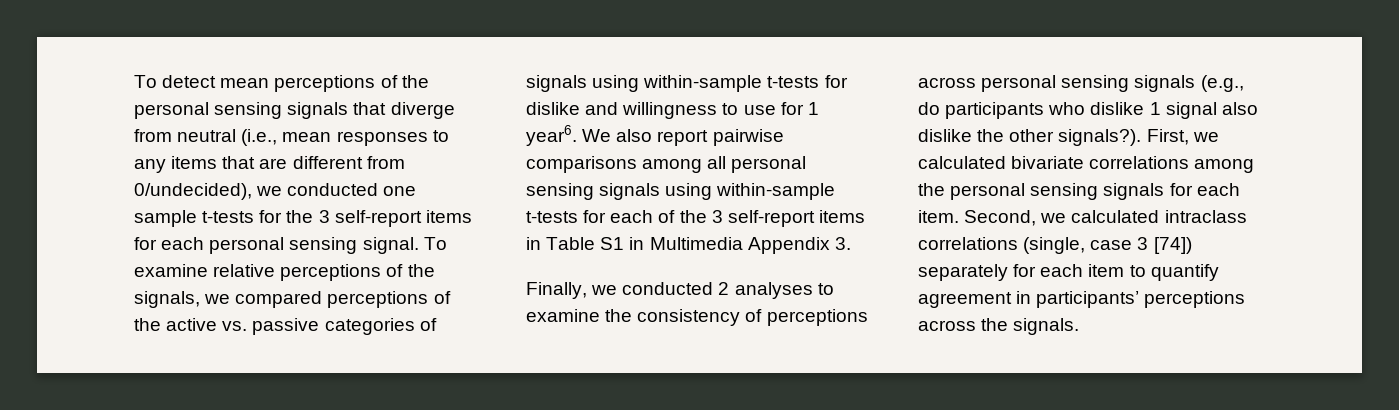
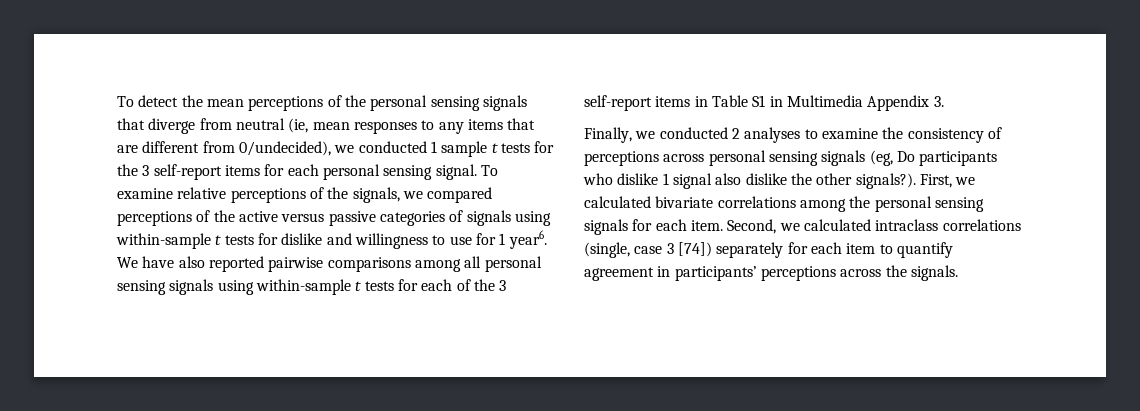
(217, 81) none -> [181,95,203,107] the
[241,129,278,146] (i.e., -> [288,118,309,133] (ie,
[383,186,417,196] [134,210,255,227] one sample t-tests -> [430,141,530,157] 1 sample t tests
[222,321,248,331] vs. -> [281,213,325,222] versus
[767,76,820,88] t-tests -> [215,235,254,245] t tests
[616,129,709,146] also report -> [142,256,264,272] have also reported
[526,211,578,223] t-tests -> [355,281,394,291] t tests
[1200,75,1244,92] [918,102,940,115] (e.g., do -> [869,150,915,166] (eg, Do

